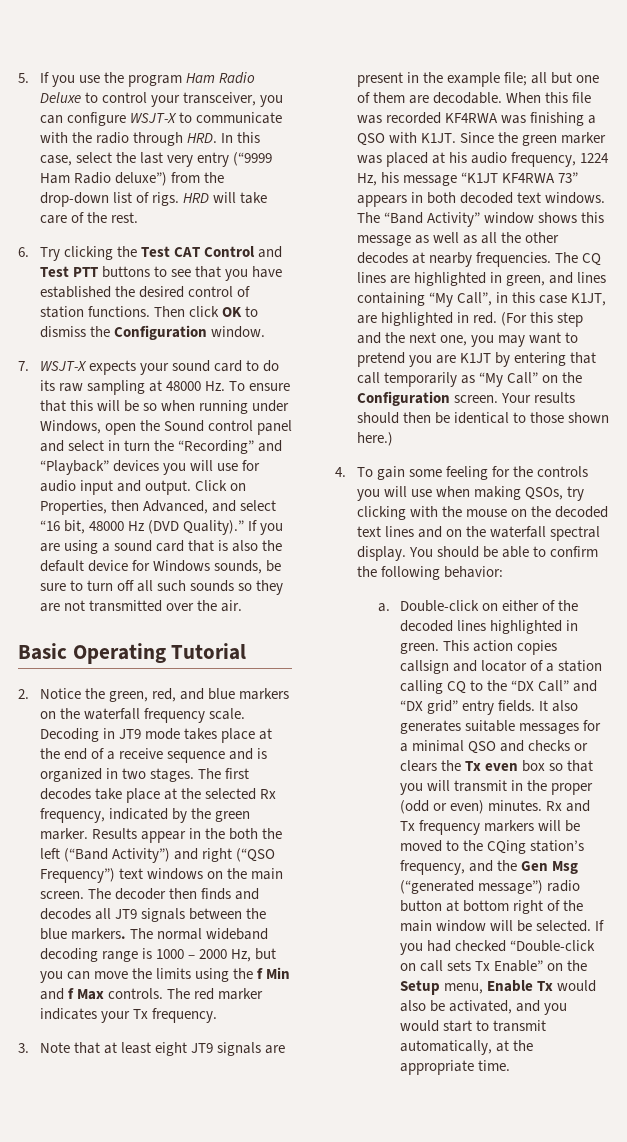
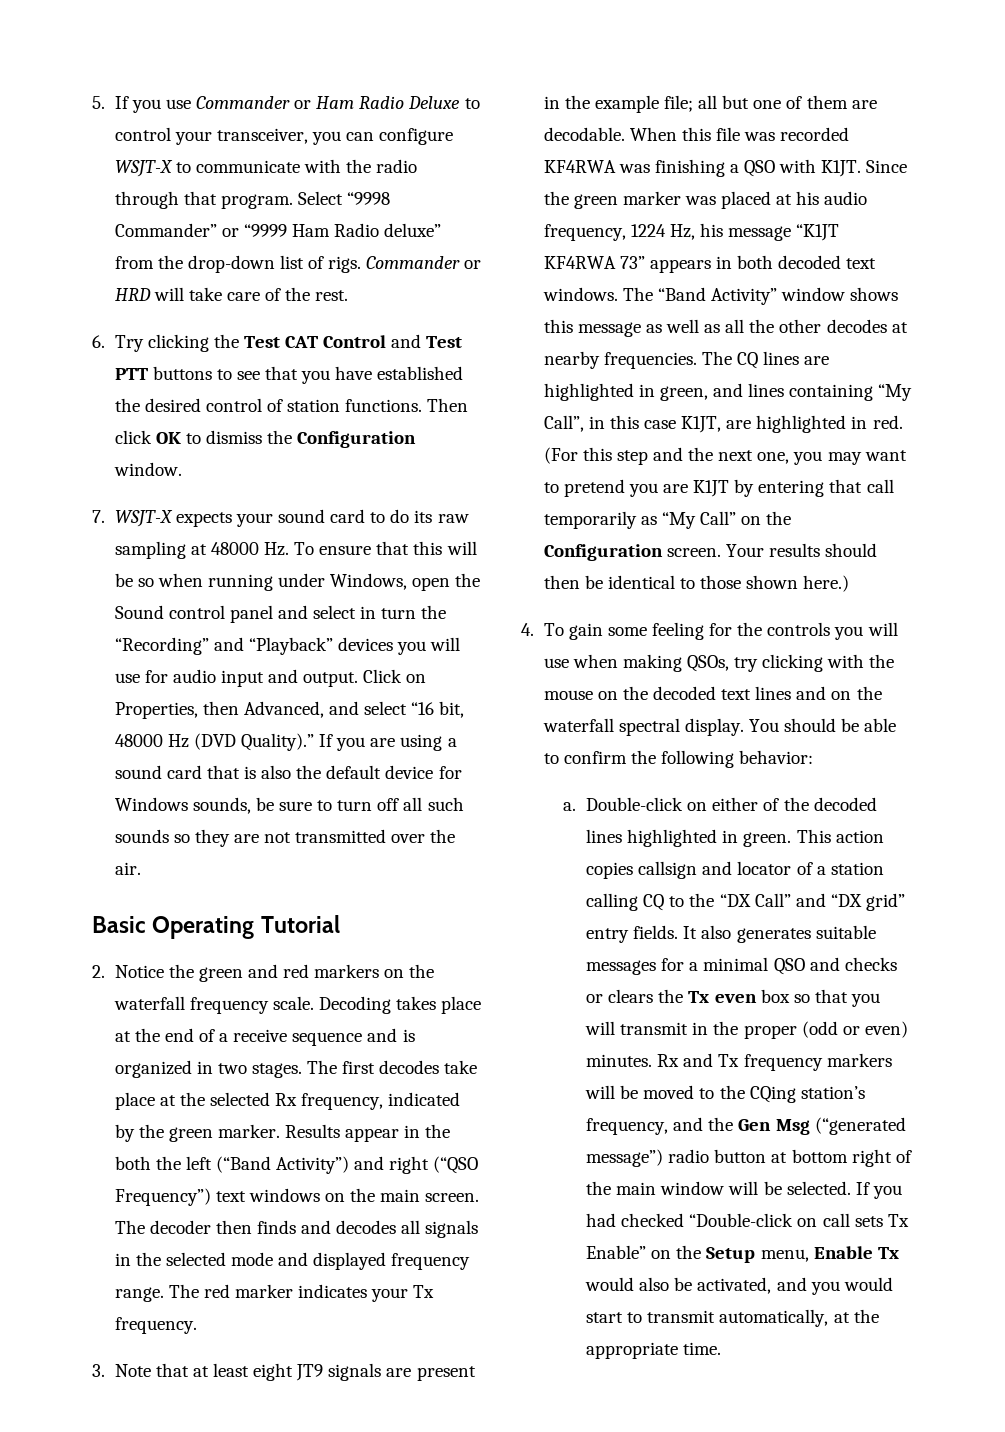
[103,72,182,87] the program -> [195,96,312,109] Commander or
[186,132,260,143] [39,152,272,167] [39,172,167,186] HRD. In this case, select the last very entry (“9999 Ham Radio deluxe”) -> [183,191,391,209] [114,223,442,237] that program. Select “9998 Commander” or “9999 Ham Radio deluxe”
(179, 199) none -> [366,256,482,269] Commander or
[108,688,235,702] green, red, and blue -> [198,964,310,982] green and red
[102,728,180,740] in JT9 mode -> (391, 1005) none
[114,908,266,922] [39,928,268,940] [39,948,276,962] [39,967,291,983] [39,988,163,1000] JT9 signals between the blue markers. The normal wideband decoding range is 1000 – 2000 Hz, but you can move the limits using the f Min and f Max controls. -> [425,1220,479,1238] [114,1252,471,1270] [114,1287,164,1302] signals in the selected mode and displayed frequency range.

